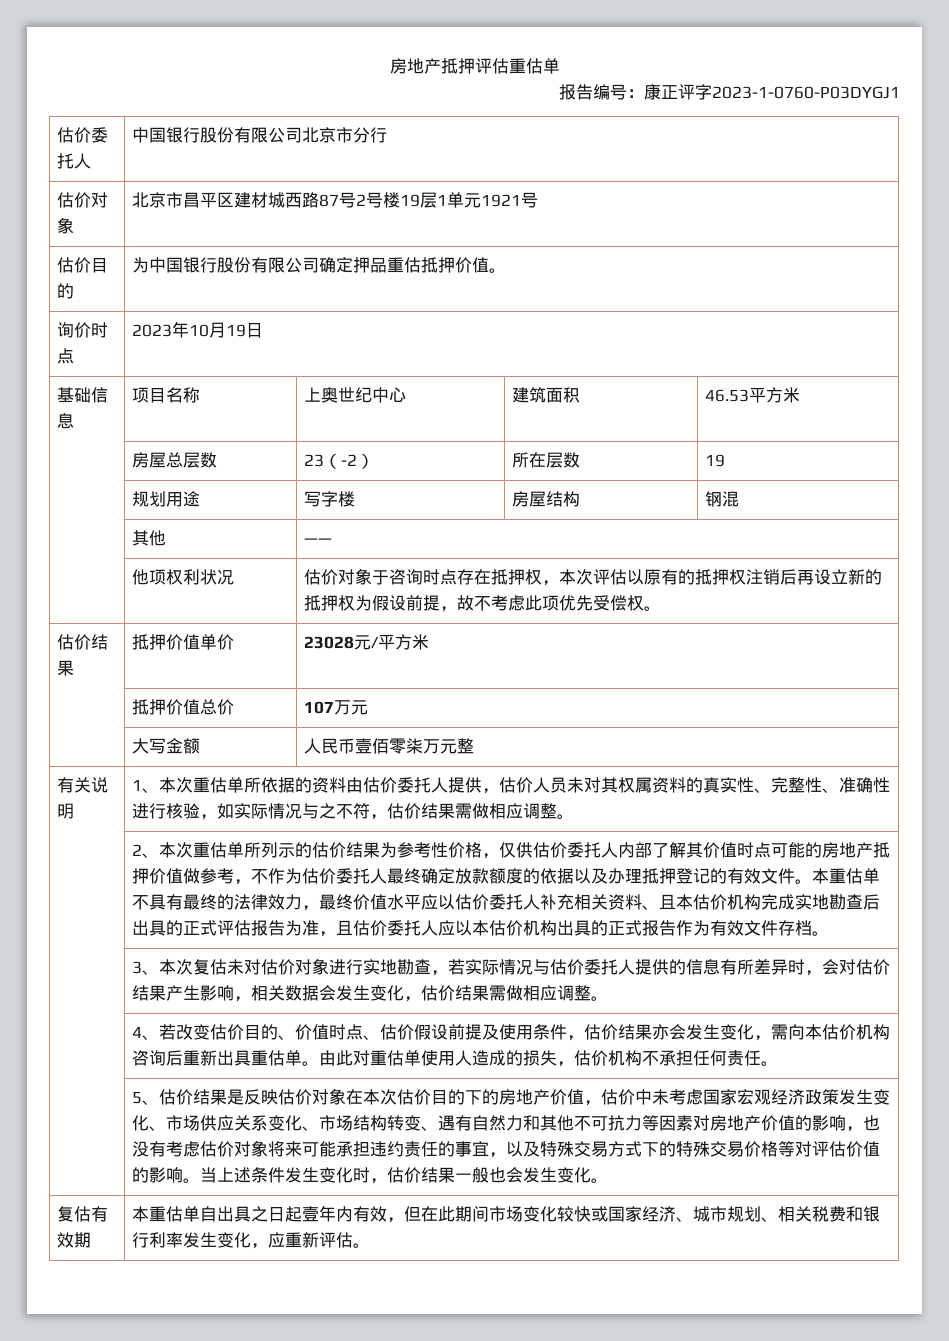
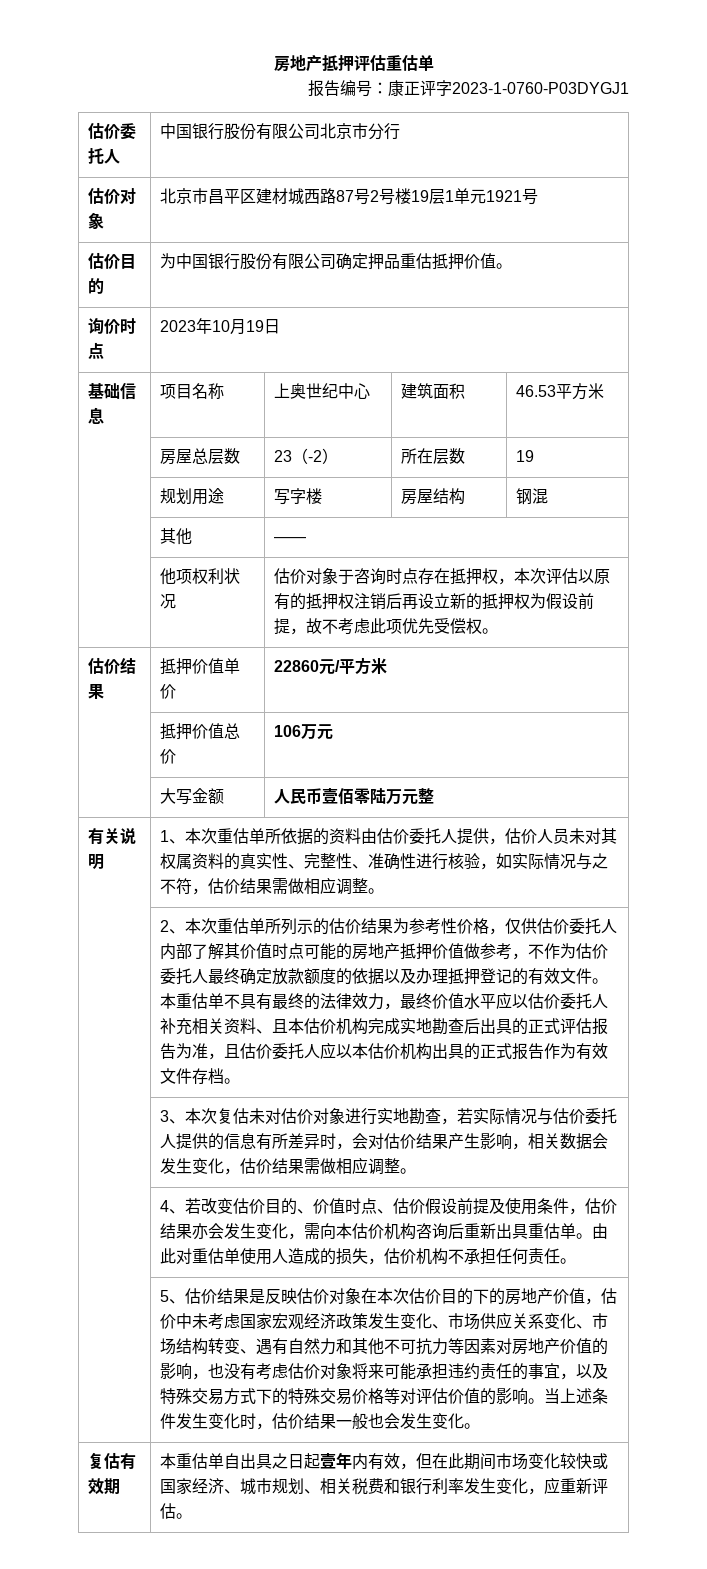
[303,636,354,649] 23028 -> [273,660,319,672] 22860
[303,701,334,714] 107 -> [273,725,301,737] 106
[405,738,423,754] 柒 -> [369,788,386,804] 陆

